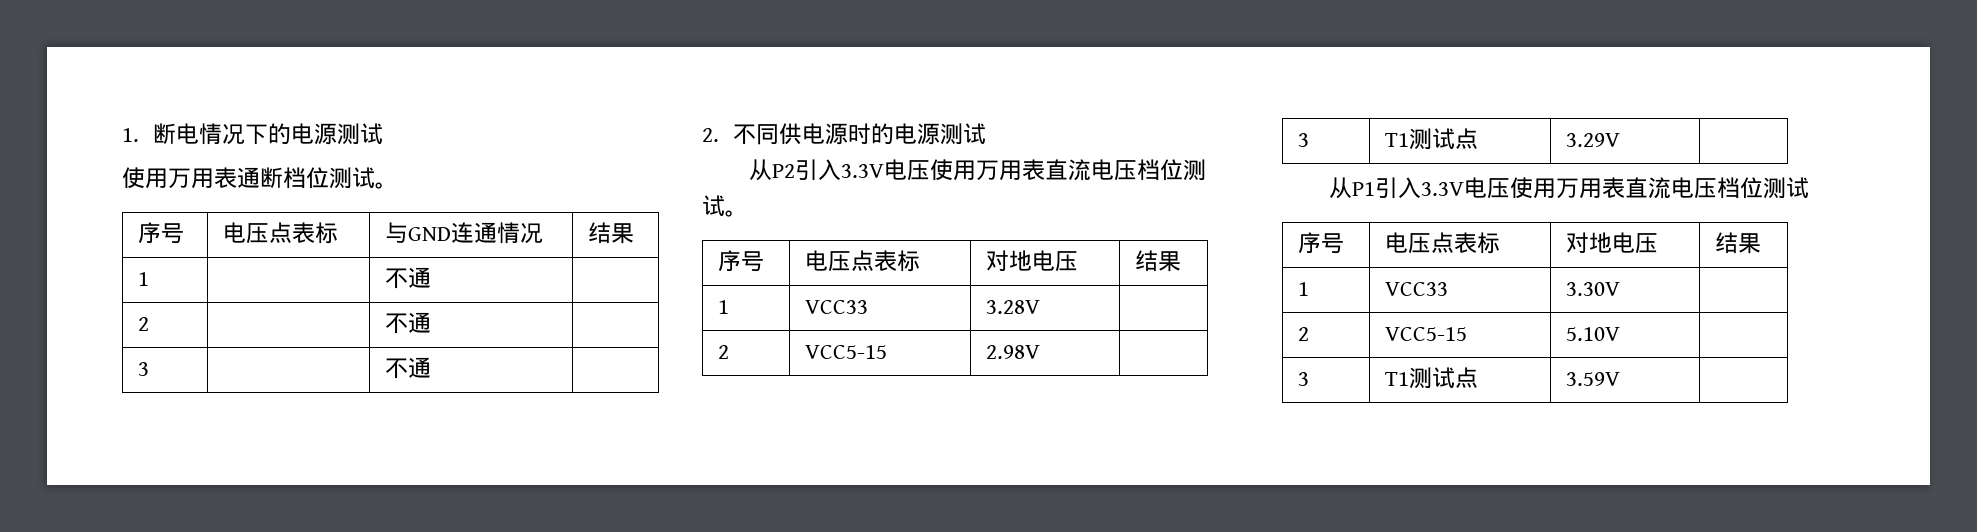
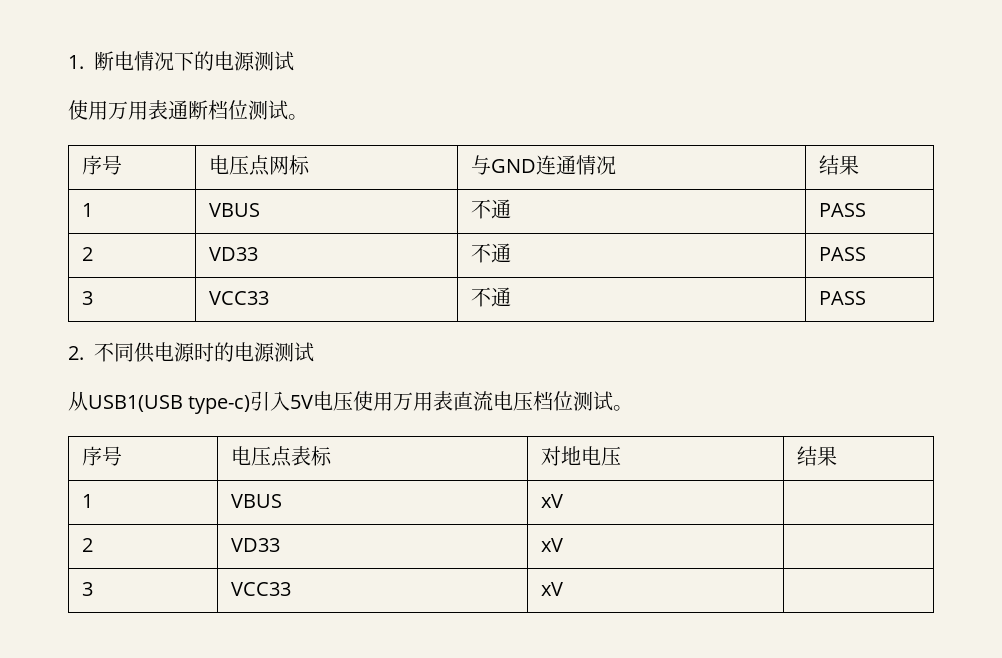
[292,222,316,243] 表 -> [269,156,290,175] 网
[385,267,432,289] [138,317,150,331] [385,312,432,334] [138,362,150,376] [385,357,432,379] | 不通 | // 2 | | 不通 | // 3 | | 不通 | -> [209,203,261,217] [471,199,512,219] [819,203,867,217] [82,247,94,261] [209,247,259,261] [471,243,512,263] [819,247,867,261] [82,291,94,305] [209,291,270,305] [471,287,512,307] [819,291,867,305] VBUS | 不通 | PASS // 2 | VD33 | 不通 | PASS // 3 | VCC33 | 不通 | PASS
[771,159,884,181] P2引入3.3V -> [88,391,314,414] USB1(USB type-c)引入5V
[805,300,869,314] [986,300,1041,314] [718,345,730,359] [805,345,888,359] [986,345,1041,359] [1298,133,1310,147] [1385,128,1479,150] [1566,133,1621,147] [1328,177,1809,199] [1298,232,1345,254] [1385,232,1501,254] [1566,232,1659,254] [1715,232,1762,254] [1298,282,1310,296] [1385,282,1449,296] [1566,282,1621,296] [1298,327,1310,341] [1385,327,1468,341] [1566,327,1621,341] [1298,372,1310,386] [1385,367,1479,389] [1566,372,1621,386] VCC33 | 3.28V | // 2 | VCC5-15 | 2.98V | // 3 | T1测试点 | 3.29V | // 从P1引入3.3V电压使用万用表直流电压档位测试 // 序号 | 电压点表标 | 对地电压 | 结果 // 1 | VCC33 | 3.30V | // 2 | VCC5-15 | 5.10V | // 3 | T1测试点 | 3.59V -> [231,494,283,508] [541,494,564,508] [82,538,94,552] [231,538,281,552] [541,538,564,552] [82,582,94,596] [231,582,292,596] [541,582,564,596] VBUS | xV | // 2 | VD33 | xV | // 3 | VCC33 | xV

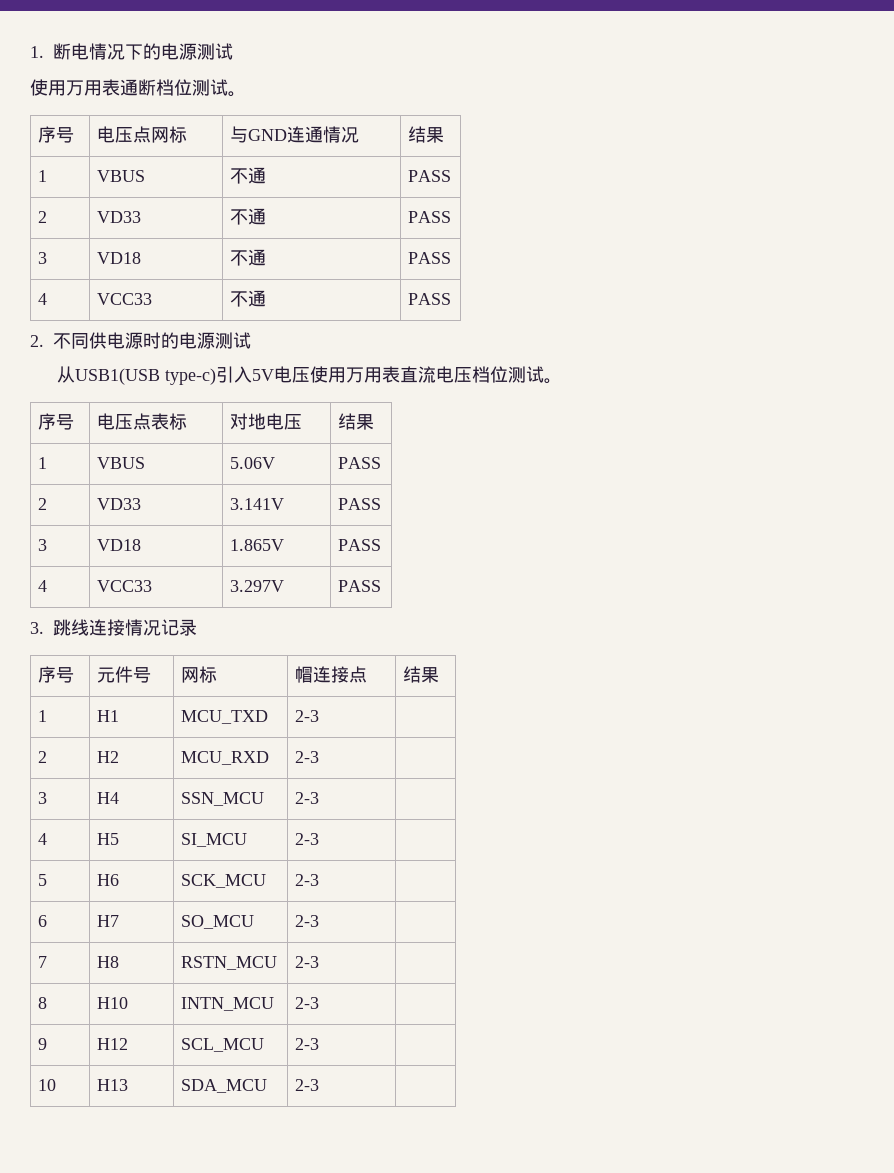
(94, 298) none -> [97,252,142,264] [230,249,267,266] [408,252,452,264] [38,293,48,305] | VD18 | 不通 | PASS // 4
[541,494,564,508] [82,538,94,552] [231,538,281,552] [541,538,564,552] [82,582,94,596] [231,582,292,596] [541,582,564,596] xV | // 2 | VD33 | xV | // 3 | VCC33 | xV -> [230,457,276,469] [338,457,382,469] [38,498,48,510] [97,498,142,510] [230,498,285,510] [338,498,382,510] [38,539,48,551] [97,539,142,551] [230,539,285,551] [338,539,382,551] [38,580,48,592] [97,580,153,592] [230,580,285,592] [338,580,382,592] [30,619,197,636] [38,666,75,683] [97,666,152,683] [181,666,218,683] [295,666,368,683] [403,666,440,683] [38,710,48,722] [97,710,120,722] [181,710,269,724] [295,710,320,722] [38,751,48,763] [97,751,120,763] [181,751,270,765] [295,751,320,763] [38,792,48,804] [97,792,120,804] [181,792,265,806] [295,792,320,804] [38,833,48,845] [97,833,120,845] [181,833,248,847] [295,833,320,845] [38,874,48,886] [97,874,120,886] [181,874,267,888] [295,874,320,886] [38,915,48,927] [97,915,120,927] [181,915,255,929] [295,915,320,927] [38,956,48,968] [97,956,120,968] [181,956,278,970] [295,956,320,968] [38,997,48,1009] [97,997,129,1009] [181,997,275,1011] [295,997,320,1009] [38,1038,48,1050] [97,1038,129,1050] [181,1038,265,1052] [295,1038,320,1050] [38,1079,57,1091] [97,1079,129,1091] [181,1079,268,1093] [295,1079,320,1091] 5.06V | PASS // 2 | VD33 | 3.141V | PASS // 3 | VD18 | 1.865V | PASS // 4 | VCC33 | 3.297V | PASS // 3.跳线连接情况记录 // 序号 | 元件号 | 网标 | 帽连接点 | 结果 // 1 | H1 | MCU_TXD | 2-3 | // 2 | H2 | MCU_RXD | 2-3 | // 3 | H4 | SSN_MCU | 2-3 | // 4 | H5 | SI_MCU | 2-3 | // 5 | H6 | SCK_MCU | 2-3 | // 6 | H7 | SO_MCU | 2-3 | // 7 | H8 | RSTN_MCU | 2-3 | // 8 | H10 | INTN_MCU | 2-3 | // 9 | H12 | SCL_MCU | 2-3 | // 10 | H13 | SDA_MCU | 2-3

